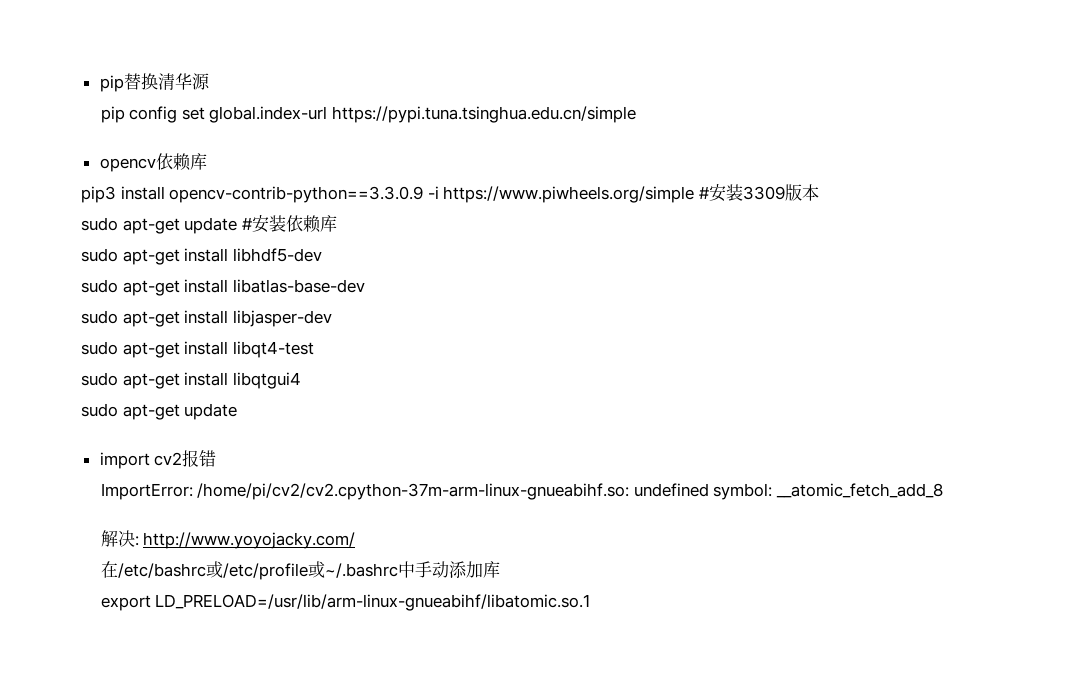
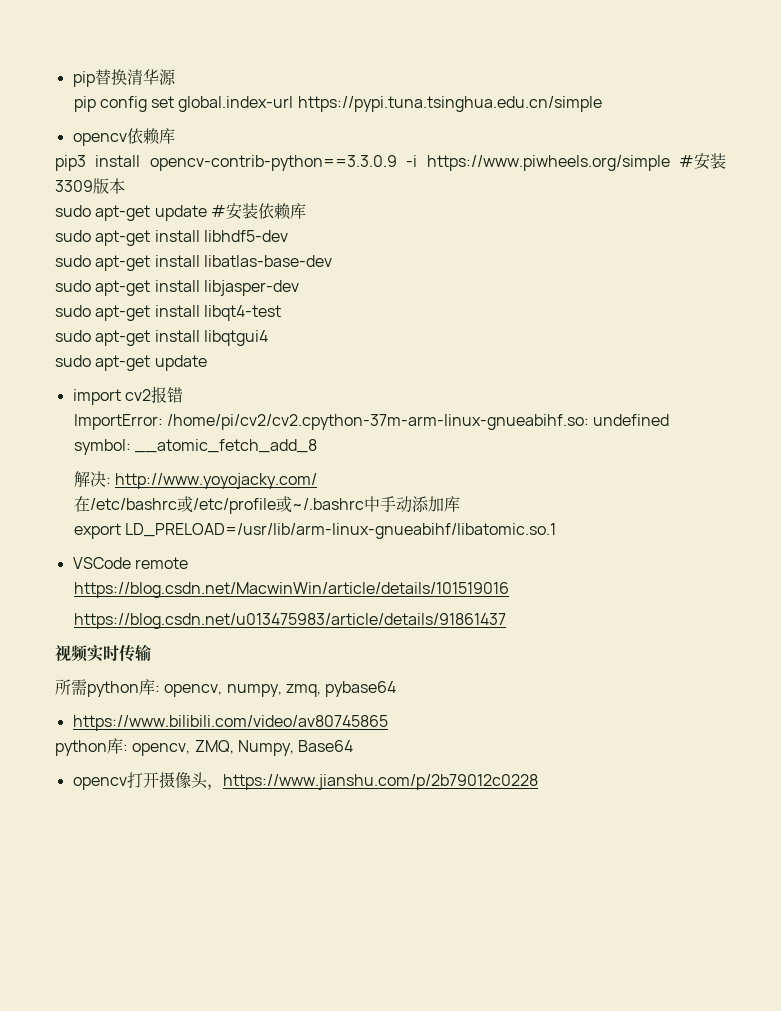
(591, 602) none -> [72,557,188,569] [73,582,509,598] [73,613,506,629] [55,644,151,662] [55,679,397,697] [72,715,388,731] [55,738,354,756] [72,772,538,790] // VSCode remote // https://blog.csdn.net/MacwinWin/article/details/101519016 // https://blog.csdn.net/u013475983/article/details/91861437 // 视频实时传输 // 所需python库: opencv, numpy, zmq, pybase64 // https://www.bilibili.com/video/av80745865 // python库: opencv, ZMQ, Numpy, Base64 // opencv打开摄像头，https://www.jianshu.com/p/2b79012c0228

